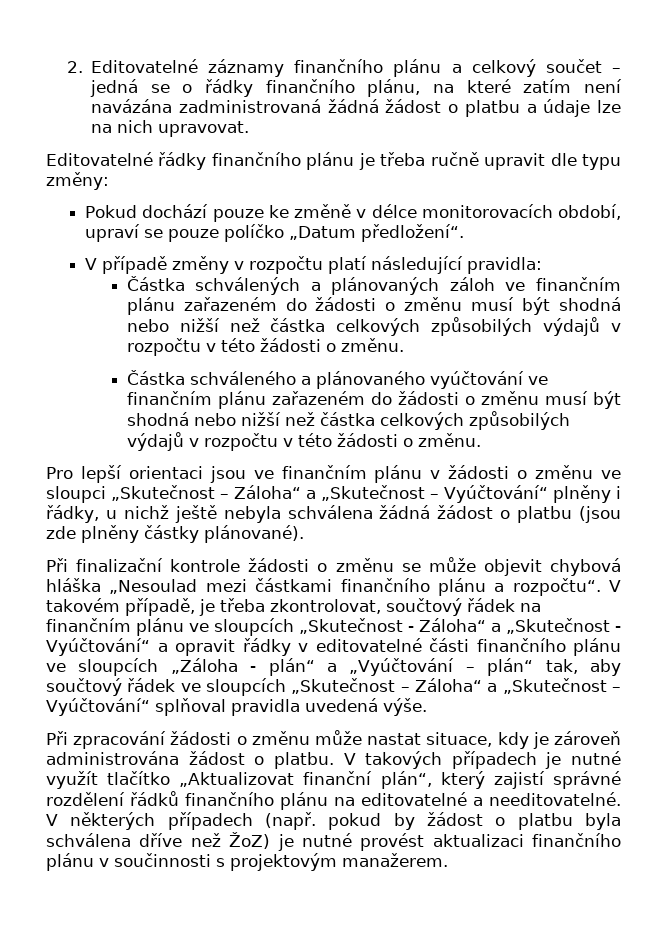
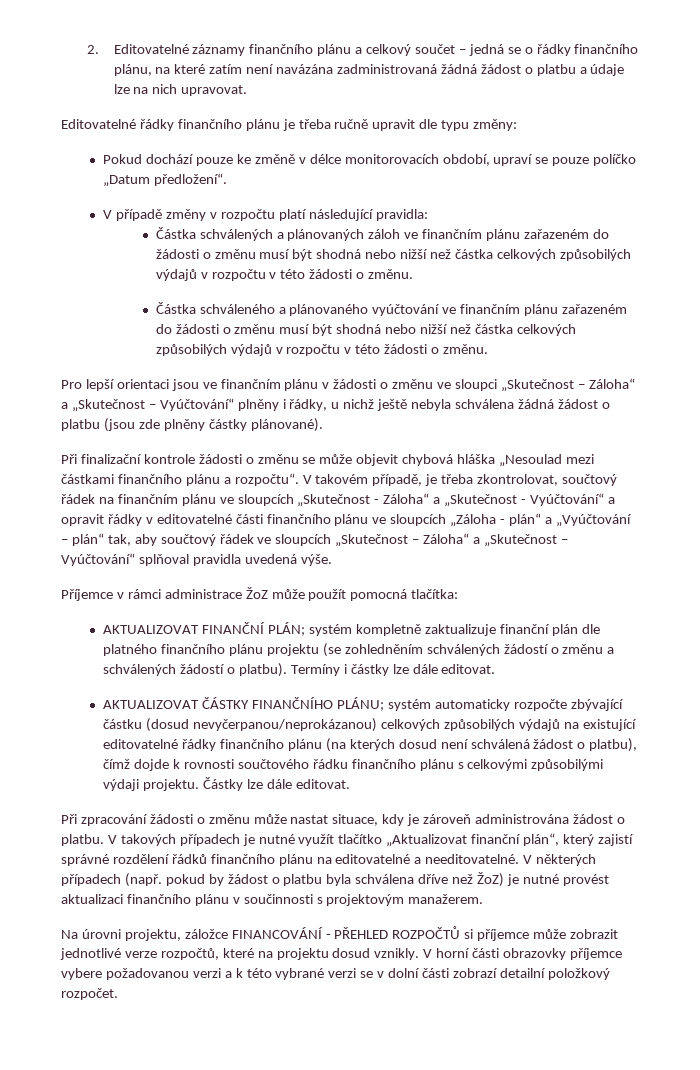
(427, 707) none -> [61,587,459,601] [103,622,600,636] [103,643,615,657] [103,663,496,677] [103,697,623,711] [103,718,636,732] [103,738,638,752] [103,759,604,771] [103,777,350,791] // Příjemce v rámci administrace ŽoZ může použít pomocná tlačítka: // AKTUALIZOVAT FINANČNÍ PLÁN; systém kompletně zaktualizuje finanční plán dle platného finančního plánu projektu (se zohledněním schválených žádostí o změnu a schválených žádostí o platbu). Termíny i částky lze dále editovat. // AKTUALIZOVAT ČÁSTKY FINANČNÍHO PLÁNU; systém automaticky rozpočte zbývající částku (dosud nevyčerpanou/neprokázanou) celkových způsobilých výdajů na existující editovatelné řádky finančního plánu (na kterých dosud není schválená žádost o platbu), čímž dojde k rovnosti součtového řádku finančního plánu s celkovými způsobilými výdaji projektu. Částky lze dále editovat.
(448, 860) none -> [61,926,619,941] [60,948,622,960] [61,968,610,980] [61,988,118,1000] // Na úrovni projektu, záložce FINANCOVÁNÍ - PŘEHLED ROZPOČTŮ si příjemce může zobrazit jednotlivé verze rozpočtů, které na projektu dosud vznikly. V horní části obrazovky příjemce vybere požadovanou verzi a k této vybrané verzi se v dolní části zobrazí detailní položkový rozpočet.

